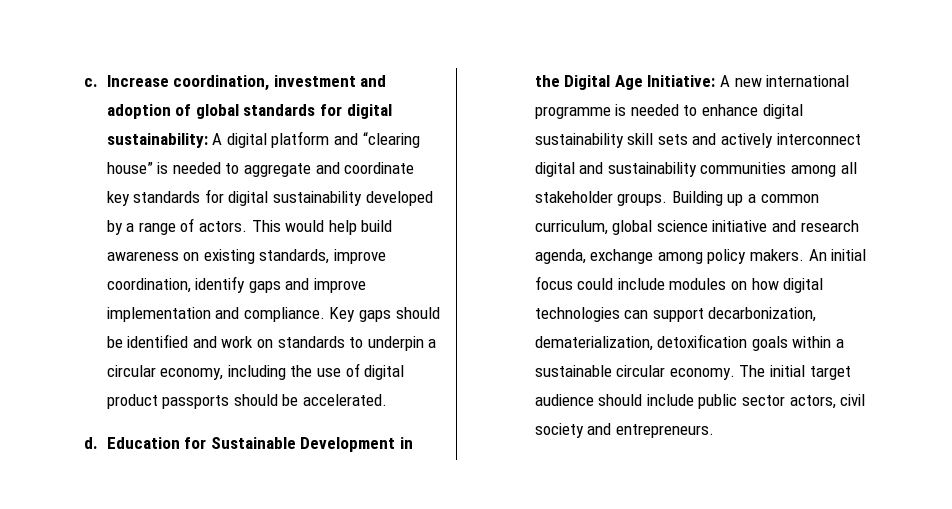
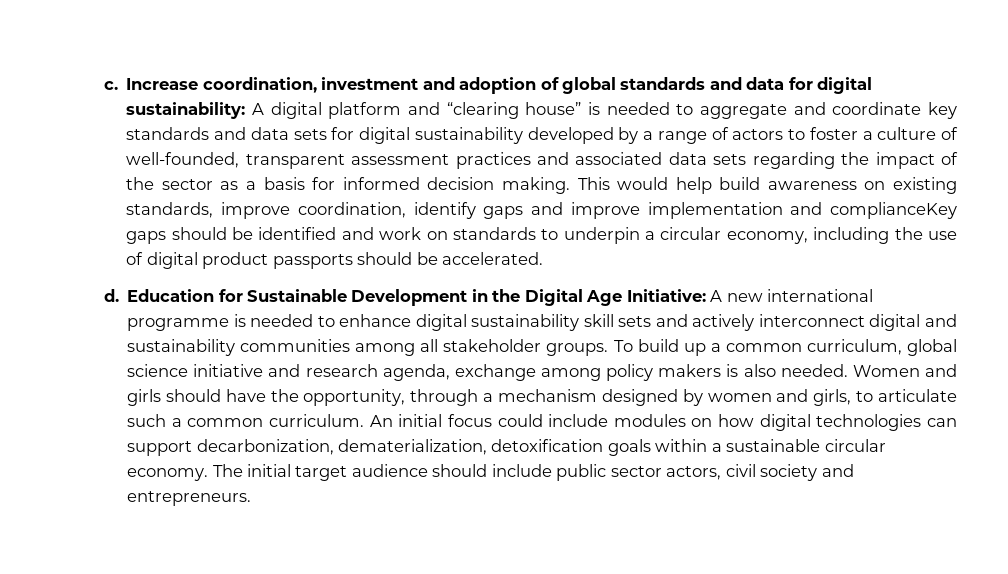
(316, 110) none -> [709,77,785,90] and data
(201, 197) none -> [214,127,327,140] and data sets
[198,221,247,232] actors. -> [732,127,958,140] [126,152,958,169] [126,177,570,194] actors to foster a culture of well-founded, transparent assessment practices and associated data sets regarding the impact of the sector as a basis for informed decision making.
[243,307,356,322] compliance. Key -> [829,202,957,219] complianceKey
[671,191,723,206] Building -> [613,339,679,352] To build
[749,249,804,261] makers. -> [658,364,957,377] [127,389,957,406] [127,414,364,427] makers is also needed. Women and girls should have the opportunity, through a mechanism designed by women and girls, to articulate such a common curriculum.

